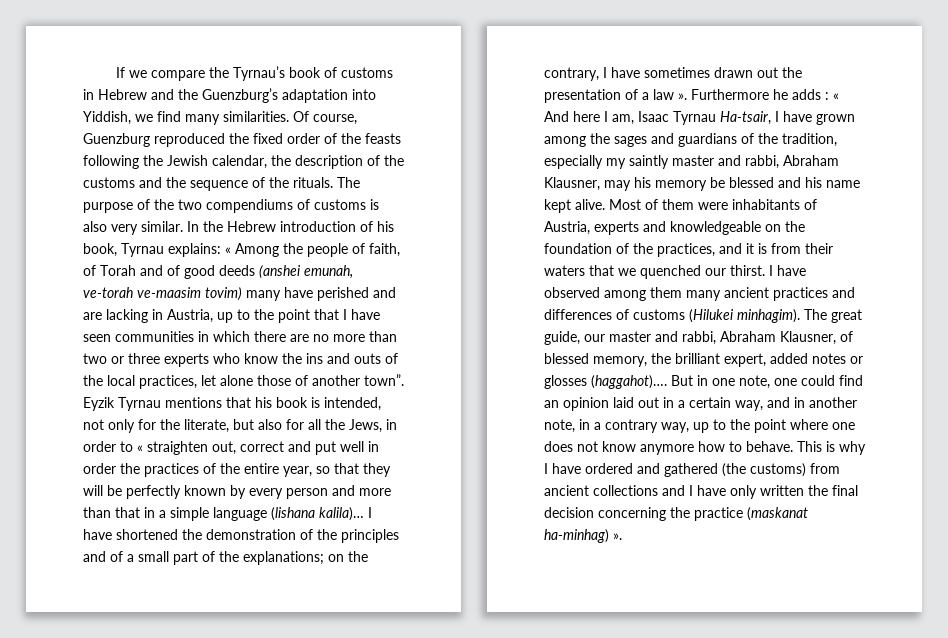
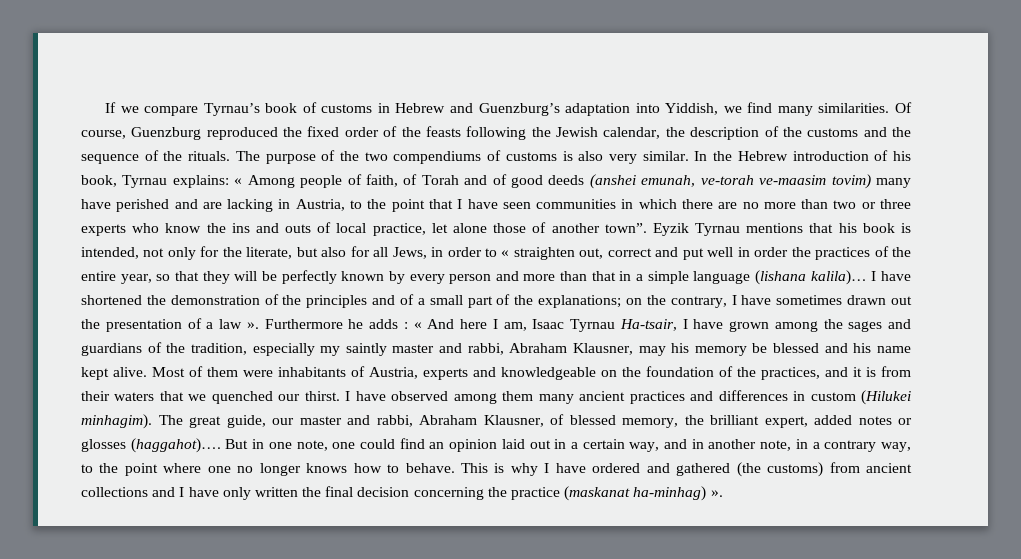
[209,67,230,78] the -> (199, 111) none
[178,89,198,100] the -> (473, 108) none
[283,243,303,254] the -> (295, 181) none
[217,312,233,323] up -> (345, 205) none
[83,375,197,389] the local practices, -> [336,223,426,236] local practice,
[325,419,345,430] the -> (389, 252) none
[616,309,685,320] of customs -> [793,391,856,401] in custom
[693,422,709,433] up -> (912, 447) none
[544,441,694,455] does not know anymore -> [237,463,348,476] no longer knows

